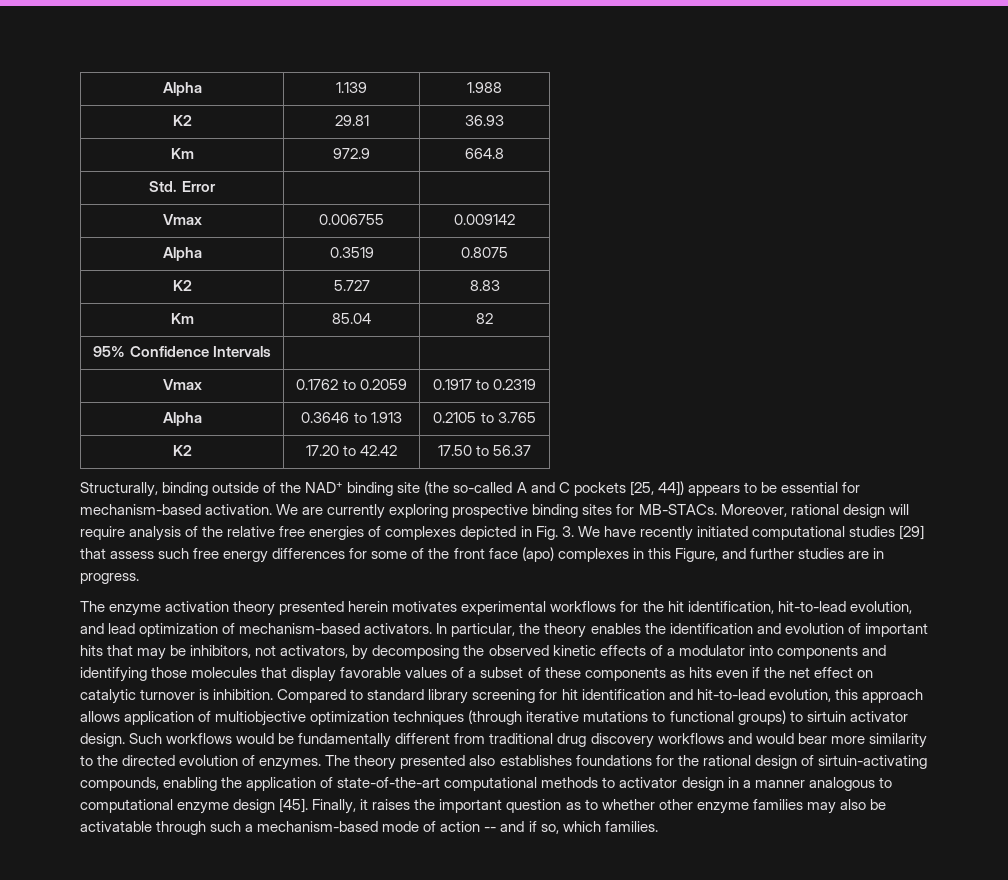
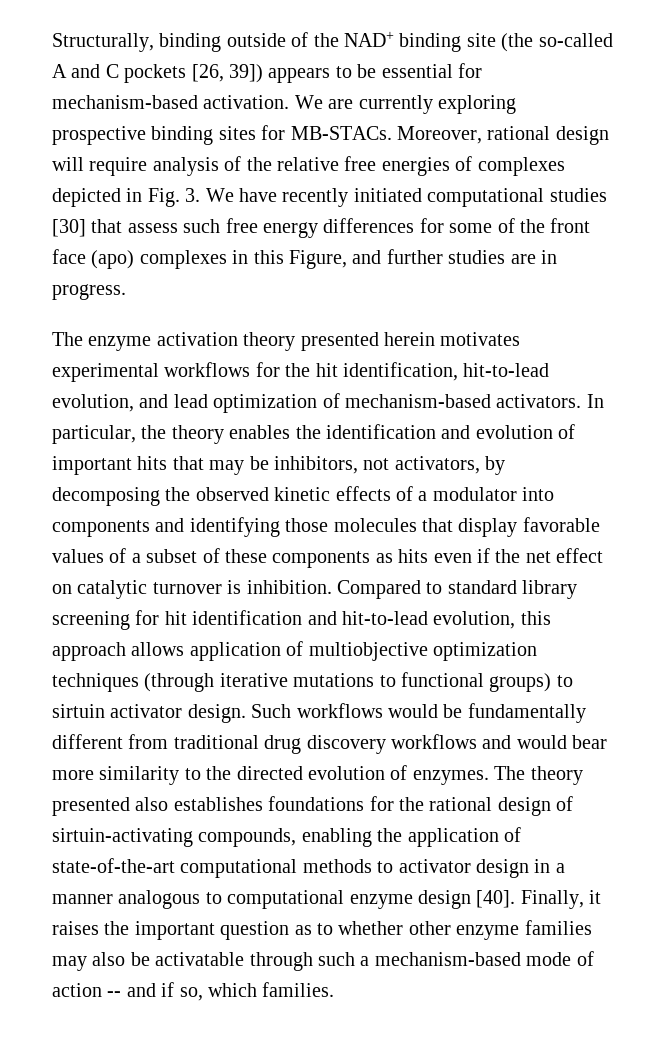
[162,82,202,96] [336,82,367,93] [467,82,502,93] [172,115,192,126] [334,115,369,126] [465,115,504,126] [170,148,194,159] [333,148,370,159] [465,148,504,159] [149,181,216,192] [162,214,202,225] [319,214,384,225] [454,214,515,225] [162,247,202,261] [329,247,374,258] [461,247,508,258] [172,280,192,291] [333,280,370,291] [469,280,500,291] [170,313,194,324] [332,313,371,324] [476,313,493,324] [93,346,271,357] [162,379,202,390] [296,379,407,390] [432,379,537,390] [162,412,202,426] [301,412,402,423] [433,412,536,423] [172,445,192,456] [305,445,398,456] [437,445,532,456] Alpha | 1.139 | 1.988 // K2 | 29.81 | 36.93 // Km | 972.9 | 664.8 // Std. Error | | // Vmax | 0.006755 | 0.009142 // Alpha | 0.3519 | 0.8075 // K2 | 5.727 | 8.83 // Km | 85.04 | 82 // 95% Confidence Intervals | | // Vmax | 0.1762 to 0.2059 | 0.1917 to 0.2319 // Alpha | 0.3646 to 1.913 | 0.2105 to 3.765 // K2 | 17.20 to 42.42 | 17.50 to 56.37 // -> (52, 42) none
[629,481,684,496] [25, 44]) -> [191,64,263,83] [26, 39])
[898,525,924,540] [29] -> [52,219,86,237] [30]
[279,798,309,813] [45]. -> [476,890,516,908] [40].

